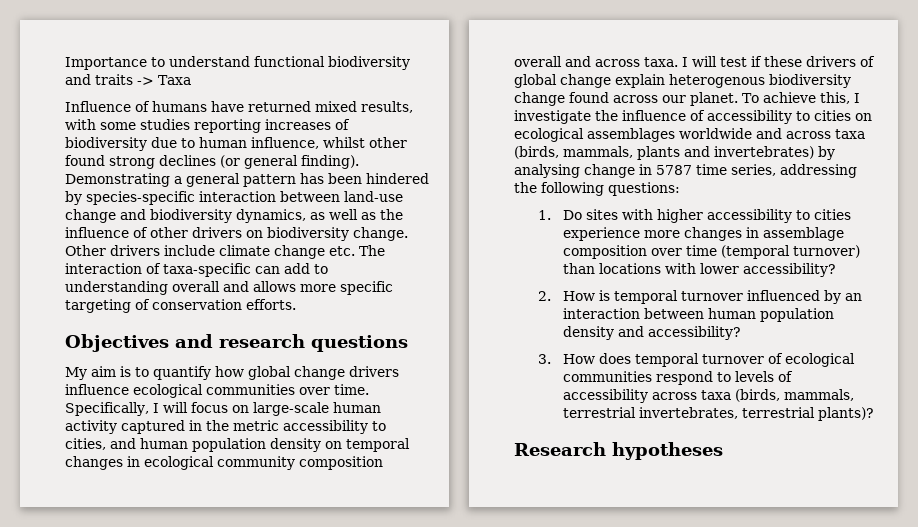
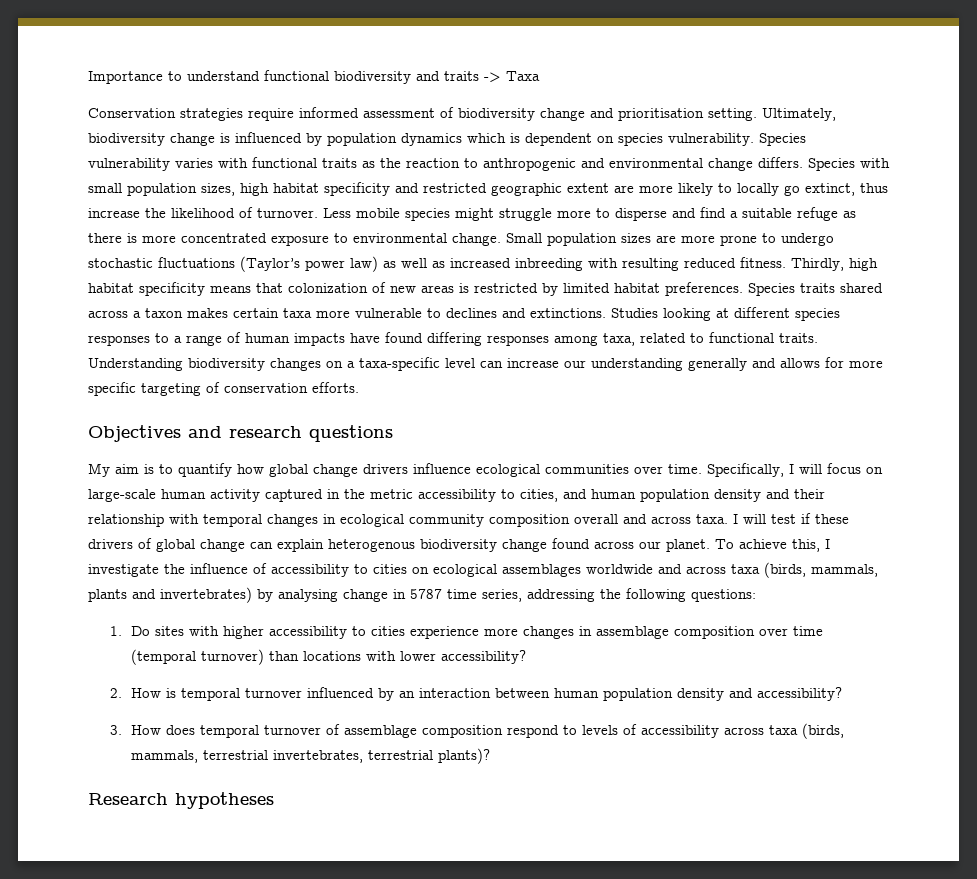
[65,101,413,113] [65,119,350,133] [65,137,407,151] [65,155,359,169] [65,173,429,187] [65,191,403,205] [65,209,403,223] [65,227,408,241] [65,245,385,259] [65,263,328,277] [65,281,220,295] Influence of humans have returned mixed results, with some studies reporting increases of biodiversity due to human influence, whilst other found strong declines (or general finding). Demonstrating a general pattern has been hindered by species-specific interaction between land-use change and biodiversity dynamics, as well as the influence of other drivers on biodiversity change. Other drivers include climate change etc. The interaction of taxa-specific can add to understanding overall -> [88,107,836,121] [88,132,806,146] [88,157,890,171] [88,182,888,196] [88,207,856,221] [88,233,834,246] [88,256,878,272] [88,282,883,296] [88,307,840,321] [88,332,818,346] [88,357,747,371] Conservation strategies require informed assessment of biodiversity change and prioritisation setting. Ultimately, biodiversity change is influenced by population dynamics which is dependent on species vulnerability. Species vulnerability varies with functional traits as the reaction to anthropogenic and environmental change differs. Species with small population sizes, high habitat specificity and restricted geographic extent are more likely to locally go extinct, thus increase the likelihood of turnover. Less mobile species might struggle more to disperse and find a suitable refuge as there is more concentrated exposure to environmental change. Small population sizes are more prone to undergo stochastic fluctuations (Taylor’s power law) as well as increased inbreeding with resulting reduced fitness. Thirdly, high habitat specificity means that colonization of new areas is restricted by limited habitat preferences. Species traits shared across a taxon makes certain taxa more vulnerable to declines and extinctions. Studies looking at different species responses to a range of human impacts have found differing responses among taxa, related to functional traits. Understanding biodiversity changes on a taxa-specific level can increase our understanding generally
(296, 286) none -> [825,357,844,368] for
[325,441,342,449] on -> [766,489,825,499] [88,514,199,527] and their relationship with
(611, 81) none -> [250,542,273,549] can
[784,353,855,367] [562,371,652,382] ecological communities -> [344,725,504,738] assemblage composition

